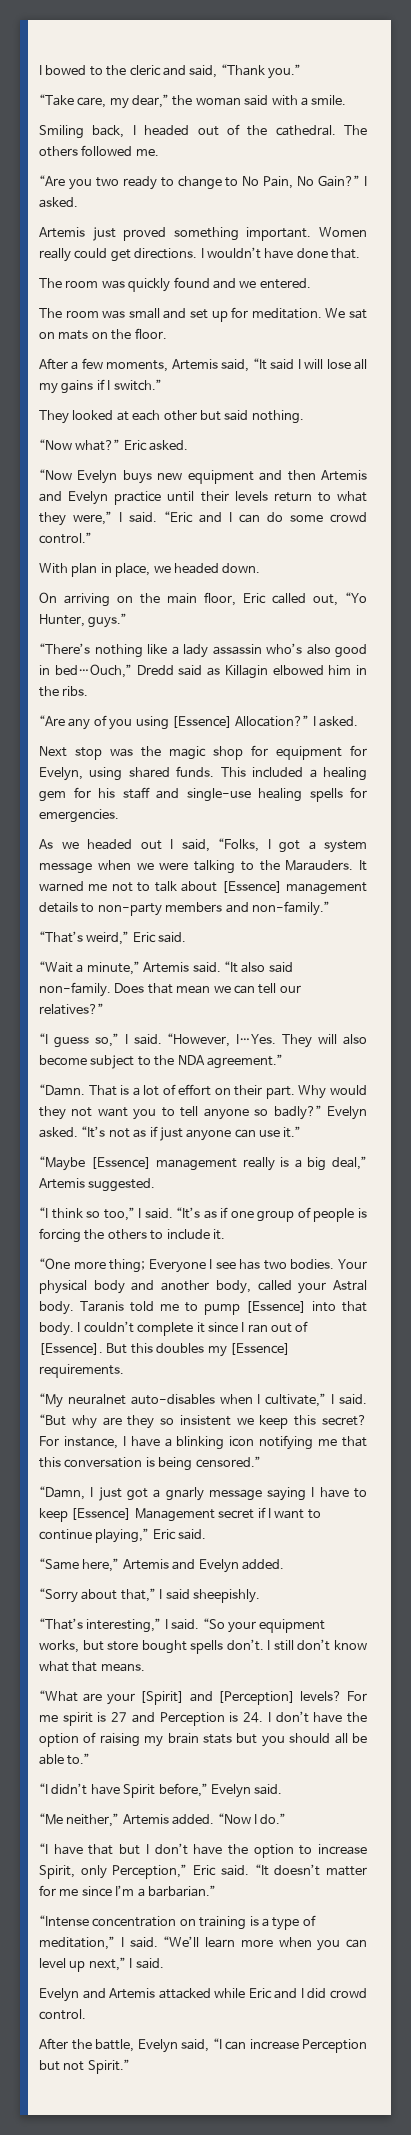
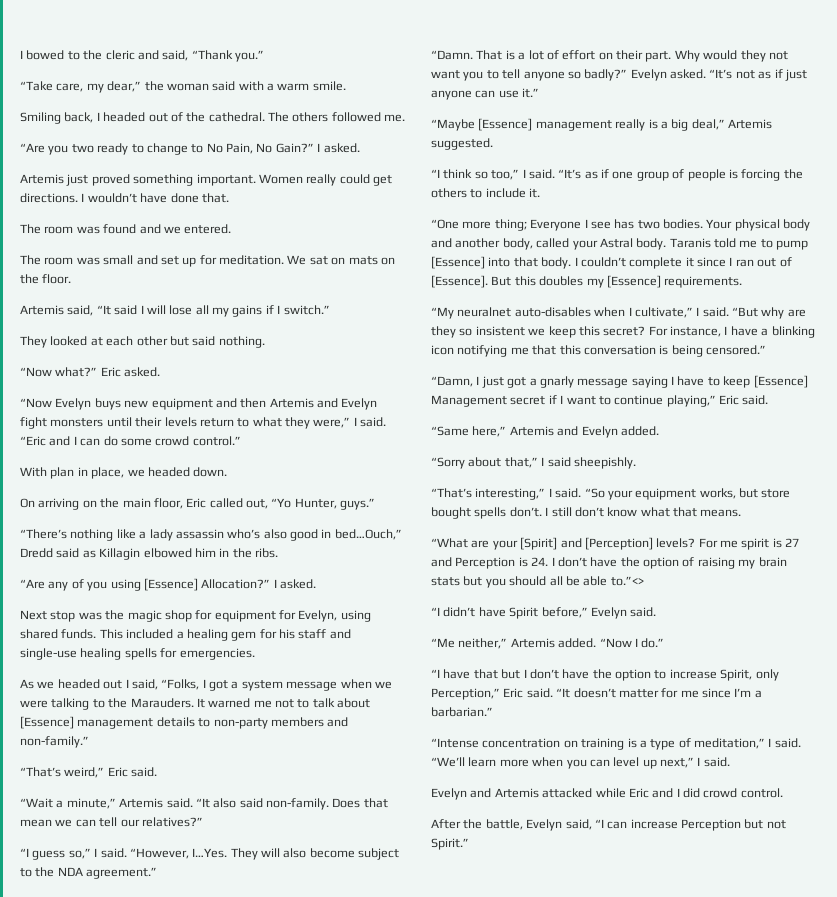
(308, 101) none -> [277,83,310,91] warm
[128,278,171,292] quickly -> (100, 230) none
[39,358,169,372] After a few moments, -> (72, 279) none
[114,491,162,505] practice -> [20,417,104,429] fight monsters
[67,1753,91,1765] to.” -> [610,576,644,586] to.”<>

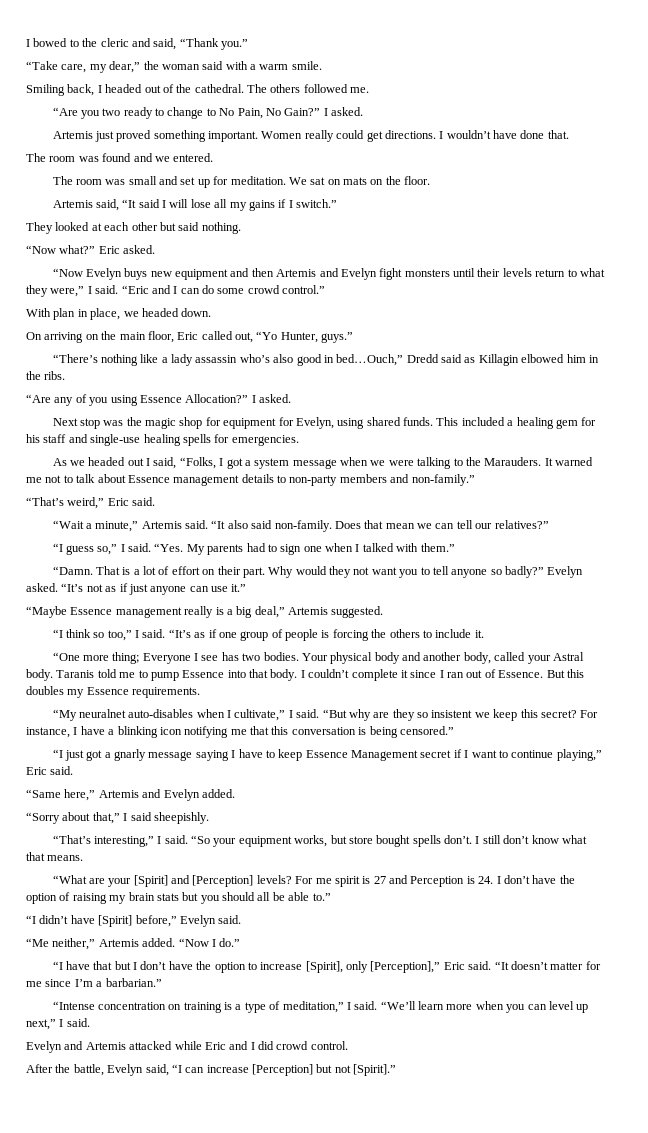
[143,578,198,591] [Essence] -> [139,395,182,403] Essence
[20,716,74,729] [Essence] -> [127,475,170,483] Essence
[129,848,400,860] [20,867,158,879] “However, I…Yes. They will also become subject to the NDA agreement.” -> [154,543,455,555] “Yes. My parents had to sign one when I talked with them.”
[478,118,533,131] [Essence] -> [70,607,113,615] Essence
[431,256,485,269] [Essence] -> [182,670,225,678] Essence
[431,275,488,288] [Essence]. -> [498,670,544,678] Essence.
[606,275,661,288] [Essence] -> [86,687,129,695] Essence
[431,376,480,387] “Damn, I -> [52,749,63,758] “I
[753,375,808,388] [Essence] -> [305,750,348,758] Essence
[610,576,644,586] to.”<> -> [312,893,331,901] to.”
[509,607,539,619] Spirit -> [98,915,133,927] [Spirit]
[720,669,779,681] [431,688,500,700] Spirit, only Perception,” -> [305,961,441,973] [Spirit], only [Perception],”
[681,819,741,831] Perception -> [252,1064,313,1076] [Perception]
[431,838,469,850] Spirit.” -> [353,1064,397,1076] [Spirit].”

